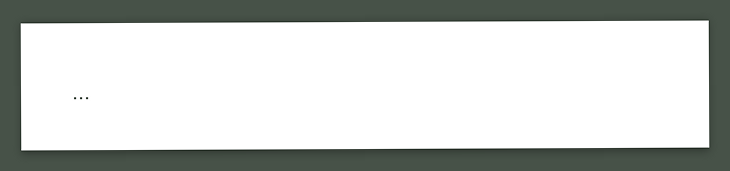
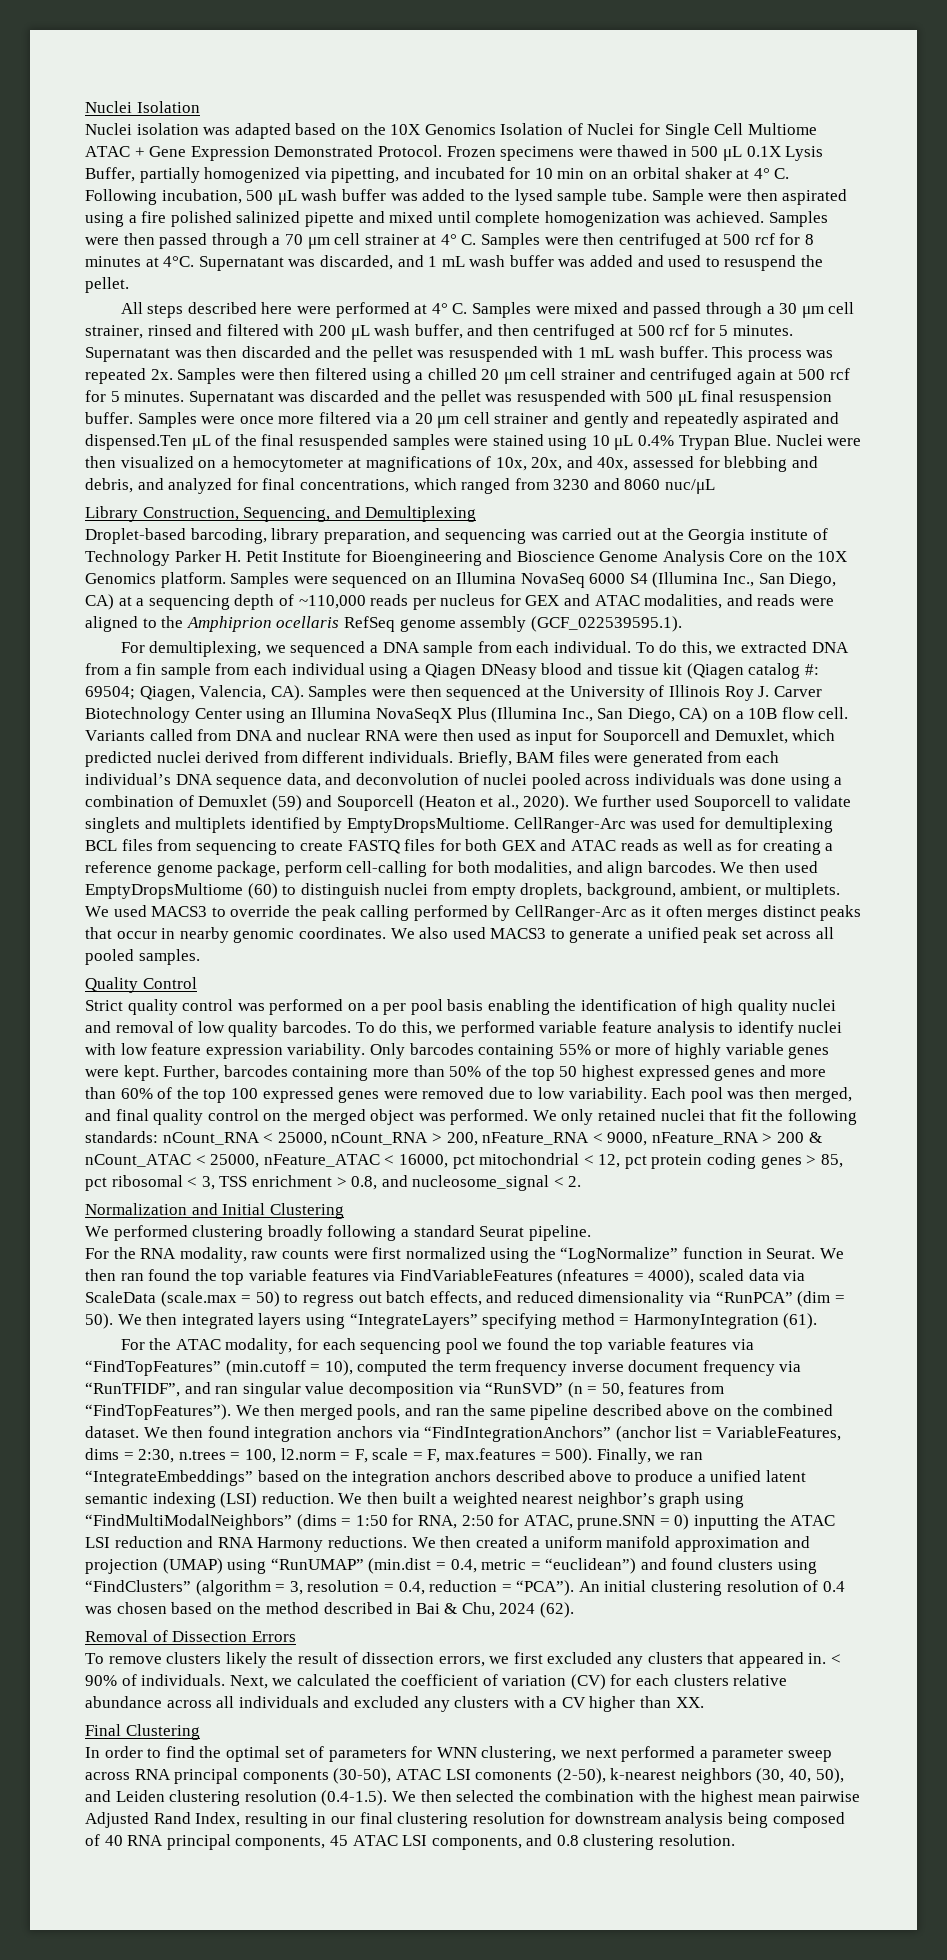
[72,97,91,100] … -> [85,101,200,113] [85,123,817,139] [85,145,824,161] [85,167,790,183] [85,189,848,205] [85,211,828,227] [85,233,814,249] [85,255,824,271] [85,277,129,293] [120,302,855,318] [85,324,794,340] [85,346,834,362] [85,368,850,384] [85,390,832,406] [85,412,840,428] [85,434,862,450] [85,456,818,472] [85,478,716,494] [85,506,477,522] [85,528,828,544] [85,550,848,566] [85,572,837,588] [85,594,835,610] [85,616,682,632] [120,641,849,657] [85,663,820,679] [85,685,822,701] [85,707,849,723] [85,729,836,745] [85,751,780,767] [85,773,843,789] [85,795,851,811] [85,817,833,833] [85,839,834,855] [85,861,818,877] [85,883,841,899] [85,905,862,921] [85,927,835,943] [85,949,200,965] [85,977,197,993] [85,999,837,1015] [85,1021,843,1037] [85,1043,830,1059] [85,1065,827,1081] [85,1087,852,1103] [85,1109,858,1125] [85,1131,822,1146] [85,1153,843,1169] [85,1175,582,1191] [85,1203,344,1219] [85,1225,591,1241] [85,1247,844,1263] [85,1269,806,1285] [85,1291,845,1307] [85,1313,818,1329] [120,1338,754,1354] [85,1360,802,1376] [85,1382,725,1398] [85,1404,834,1420] [85,1426,842,1442] [85,1448,704,1464] [85,1470,807,1486] [85,1492,745,1508] [85,1514,836,1530] [85,1536,810,1552] [85,1558,817,1574] [85,1580,845,1596] [85,1602,575,1618] [85,1630,296,1642] [85,1652,842,1668] [85,1674,788,1690] [85,1696,704,1712] [85,1724,200,1740] [85,1746,833,1762] [85,1768,844,1784] [85,1790,861,1806] [85,1812,845,1828] [85,1834,736,1850] Nuclei Isolation // Nuclei isolation was adapted based on the 10X Genomics Isolation of Nuclei for Single Cell Multiome ATAC + Gene Expression Demonstrated Protocol. Frozen specimens were thawed in 500 μL 0.1X Lysis Buffer, partially homogenized via pipetting, and incubated for 10 min on an orbital shaker at 4° C. Following incubation, 500 μL wash buffer was added to the lysed sample tube. Sample were then aspirated using a fire polished salinized pipette and mixed until complete homogenization was achieved. Samples were then passed through a 70 μm cell strainer at 4° C. Samples were then centrifuged at 500 rcf for 8 minutes at 4°C. Supernatant was discarded, and 1 mL wash buffer was added and used to resuspend the pellet. // All steps described here were performed at 4° C. Samples were mixed and passed through a 30 μm cell strainer, rinsed and filtered with 200 μL wash buffer, and then centrifuged at 500 rcf for 5 minutes. Supernatant was then discarded and the pellet was resuspended with 1 mL wash buffer. This process was repeated 2x. Samples were then filtered using a chilled 20 μm cell strainer and centrifuged again at 500 rcf for 5 minutes. Supernatant was discarded and the pellet was resuspended with 500 μL final resuspension buffer. Samples were once more filtered via a 20 μm cell strainer and gently and repeatedly aspirated and dispensed.Ten μL of the final resuspended samples were stained using 10 μL 0.4% Trypan Blue. Nuclei were then visualized on a hemocytometer at magnifications of 10x, 20x, and 40x, assessed for blebbing and debris, and analyzed for final concentrations, which ranged from 3230 and 8060 nuc/μL // Library Construction, Sequencing, and Demultiplexing // Droplet-based barcoding, library preparation, and sequencing was carried out at the Georgia institute of Technology Parker H. Petit Institute for Bioengineering and Bioscience Genome Analysis Core on the 10X Genomics platform. Samples were sequenced on an Illumina NovaSeq 6000 S4 (Illumina Inc., San Diego, CA) at a sequencing depth of ~110,000 reads per nucleus for GEX and ATAC modalities, and reads were aligned to the Amphiprion ocellaris RefSeq genome assembly (GCF_022539595.1). // For demultiplexing, we sequenced a DNA sample from each individual. To do this, we extracted DNA from a fin sample from each individual using a Qiagen DNeasy blood and tissue kit (Qiagen catalog #: 69504; Qiagen, Valencia, CA). Samples were then sequenced at the University of Illinois Roy J. Carver Biotechnology Center using an Illumina NovaSeqX Plus (Illumina Inc., San Diego, CA) on a 10B flow cell. Variants called from DNA and nuclear RNA were then used as input for Souporcell and Demuxlet, which predicted nuclei derived from different individuals. Briefly, BAM files were generated from each individual’s DNA sequence data, and deconvolution of nuclei pooled across individuals was done using a combination of Demuxlet (59) and Souporcell (Heaton et al., 2020). We further used Souporcell to validate singlets and multiplets identified by EmptyDropsMultiome. CellRanger-Arc was used for demultiplexing BCL files from sequencing to create FASTQ files for both GEX and ATAC reads as well as for creating a reference genome package, perform cell-calling for both modalities, and align barcodes. We then used EmptyDropsMultiome (60) to distinguish nuclei from empty droplets, background, ambient, or multiplets. We used MACS3 to override the peak calling performed by CellRanger-Arc as it often merges distinct peaks that occur in nearby genomic coordinates. We also used MACS3 to generate a unified peak set across all pooled samples. // Quality Control // Strict quality control was performed on a per pool basis enabling the identification of high quality nuclei and removal of low quality barcodes. To do this, we performed variable feature analysis to identify nuclei with low feature expression variability. Only barcodes containing 55% or more of highly variable genes were kept. Further, barcodes containing more than 50% of the top 50 highest expressed genes and more than 60% of the top 100 expressed genes were removed due to low variability. Each pool was then merged, and final quality control on the merged object was performed. We only retained nuclei that fit the following standards: nCount_RNA < 25000, nCount_RNA > 200, nFeature_RNA < 9000, nFeature_RNA > 200 & nCount_ATAC < 25000, nFeature_ATAC < 16000, pct mitochondrial < 12, pct protein coding genes > 85, pct ribosomal < 3, TSS enrichment > 0.8, and nucleosome_signal < 2. // Normalization and Initial Clustering // We performed clustering broadly following a standard Seurat pipeline. // For the RNA modality, raw counts were first normalized using the “LogNormalize” function in Seurat. We then ran found the top variable features via FindVariableFeatures (nfeatures = 4000), scaled data via ScaleData (scale.max = 50) to regress out batch effects, and reduced dimensionality via “RunPCA” (dim = 50). We then integrated layers using “IntegrateLayers” specifying method = HarmonyIntegration (61). // For the ATAC modality, for each sequencing pool we found the top variable features via “FindTopFeatures” (min.cutoff = 10), computed the term frequency inverse document frequency via “RunTFIDF”, and ran singular value decomposition via “RunSVD” (n = 50, features from “FindTopFeatures”). We then merged pools, and ran the same pipeline described above on the combined dataset. We then found integration anchors via “FindIntegrationAnchors” (anchor list = VariableFeatures, dims = 2:30, n.trees = 100, l2.norm = F, scale = F, max.features = 500). Finally, we ran “IntegrateEmbeddings” based on the integration anchors described above to produce a unified latent semantic indexing (LSI) reduction. We then built a weighted nearest neighbor’s graph using “FindMultiModalNeighbors” (dims = 1:50 for RNA, 2:50 for ATAC, prune.SNN = 0) inputting the ATAC LSI reduction and RNA Harmony reductions. We then created a uniform manifold approximation and projection (UMAP) using “RunUMAP” (min.dist = 0.4, metric = “euclidean”) and found clusters using “FindClusters” (algorithm = 3, resolution = 0.4, reduction = “PCA”). An initial clustering resolution of 0.4 was chosen based on the method described in Bai & Chu, 2024 (62). // Removal of Dissection Errors // To remove clusters likely the result of dissection errors, we first excluded any clusters that appeared in. < 90% of individuals. Next, we calculated the coefficient of variation (CV) for each clusters relative abundance across all individuals and excluded any clusters with a CV higher than XX. // Final Clustering // In order to find the optimal set of parameters for WNN clustering, we next performed a parameter sweep across RNA principal components (30-50), ATAC LSI comonents (2-50), k-nearest neighbors (30, 40, 50), and Leiden clustering resolution (0.4-1.5). We then selected the combination with the highest mean pairwise Adjusted Rand Index, resulting in our final clustering resolution for downstream analysis being composed of 40 RNA principal components, 45 ATAC LSI components, and 0.8 clustering resolution.

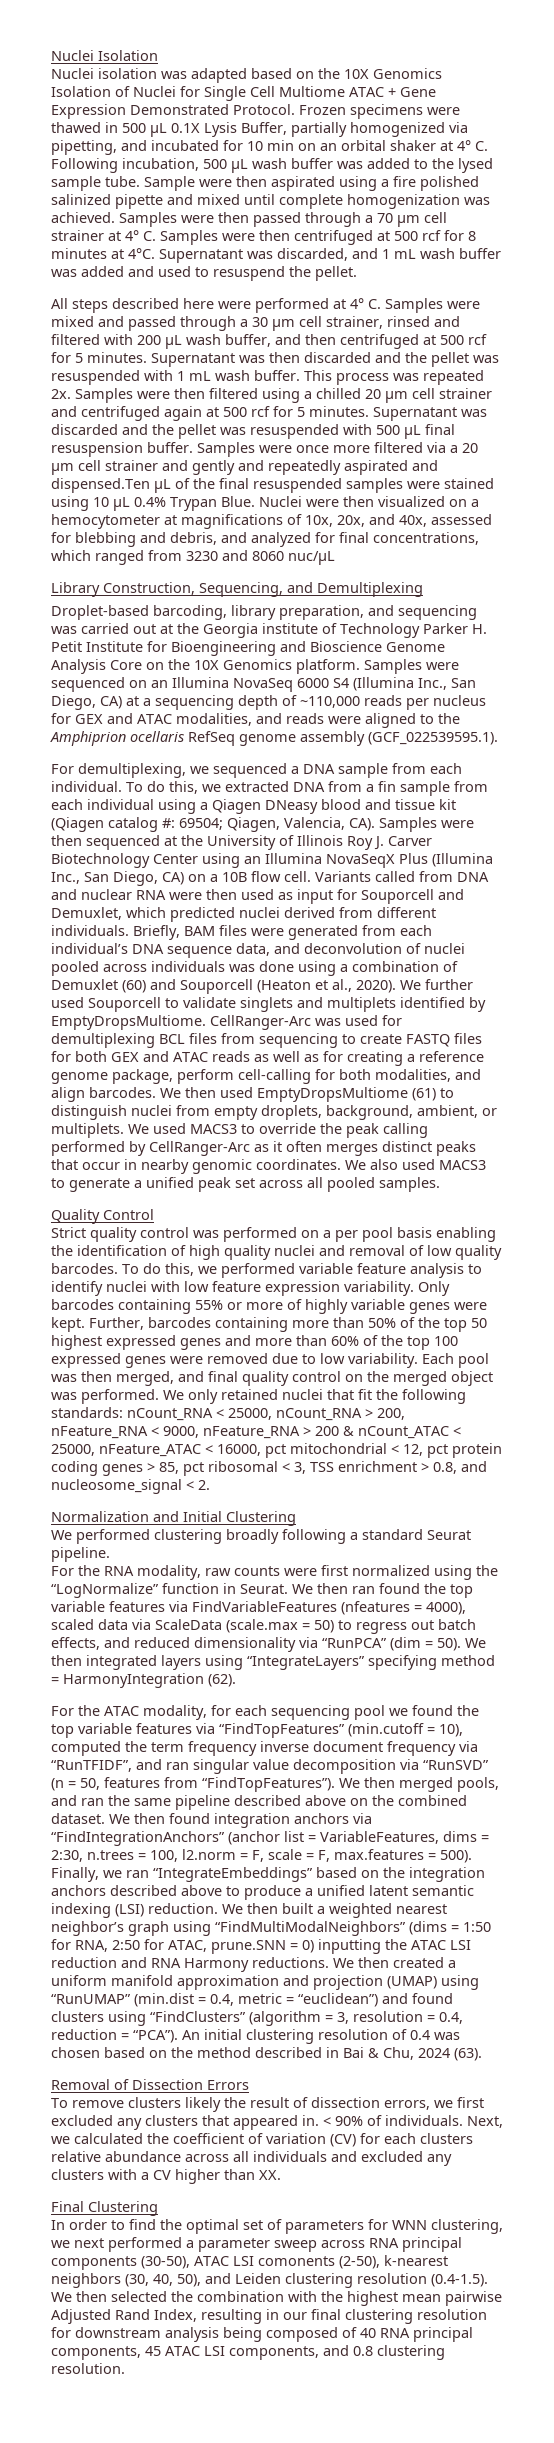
[271,795,302,811] (59) -> [122,980,146,993] (60)
[247,883,278,899] (60) -> [412,1088,436,1101] (61)
[783,1313,818,1329] (61). -> [208,1674,236,1687] (62).
[540,1602,575,1618] (62). -> [454,2048,482,2061] (63).

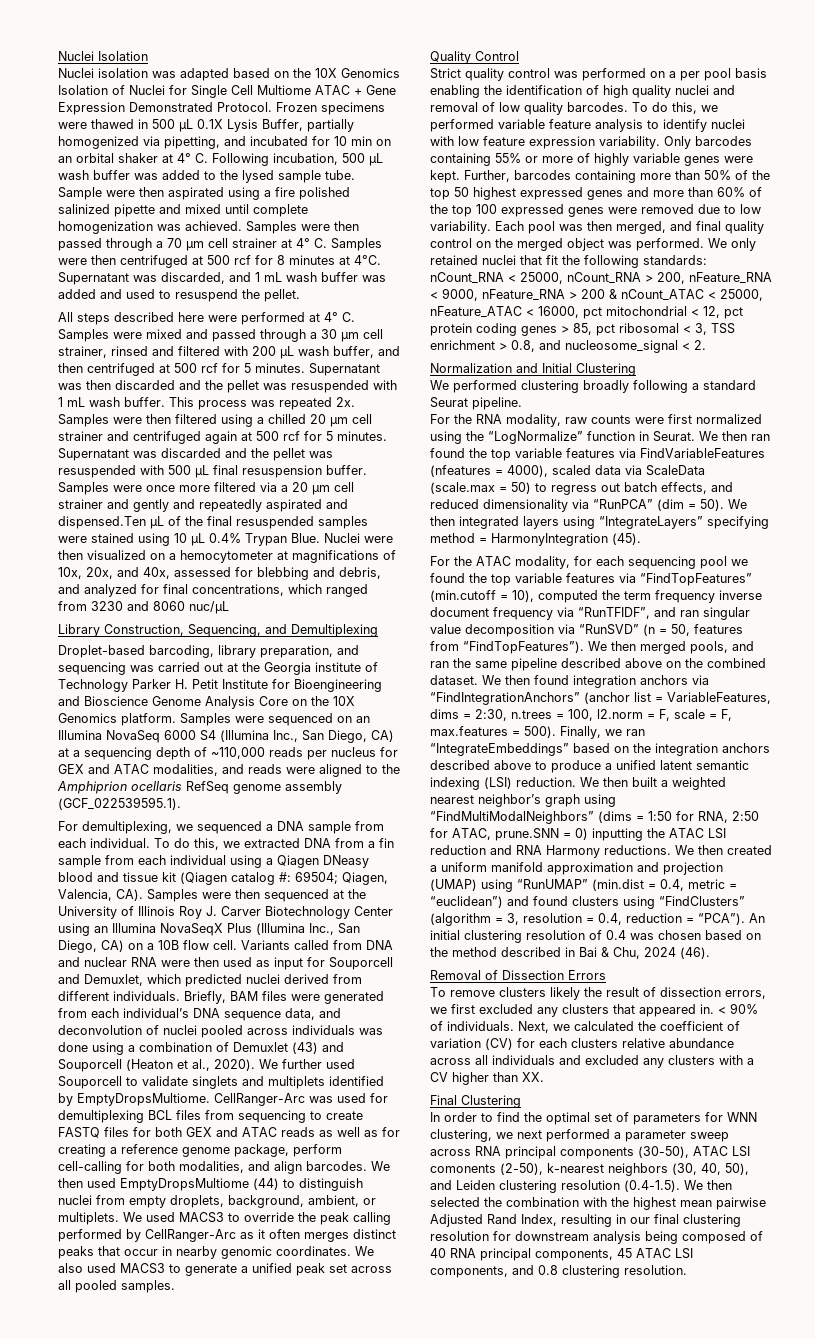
[122,980,146,993] (60) -> [292,1042,318,1054] (43)
[412,1088,436,1101] (61) -> [253,1178,279,1190] (44)
[208,1674,236,1687] (62). -> [612,533,641,545] (45).
[454,2048,482,2061] (63). -> [680,947,710,959] (46).

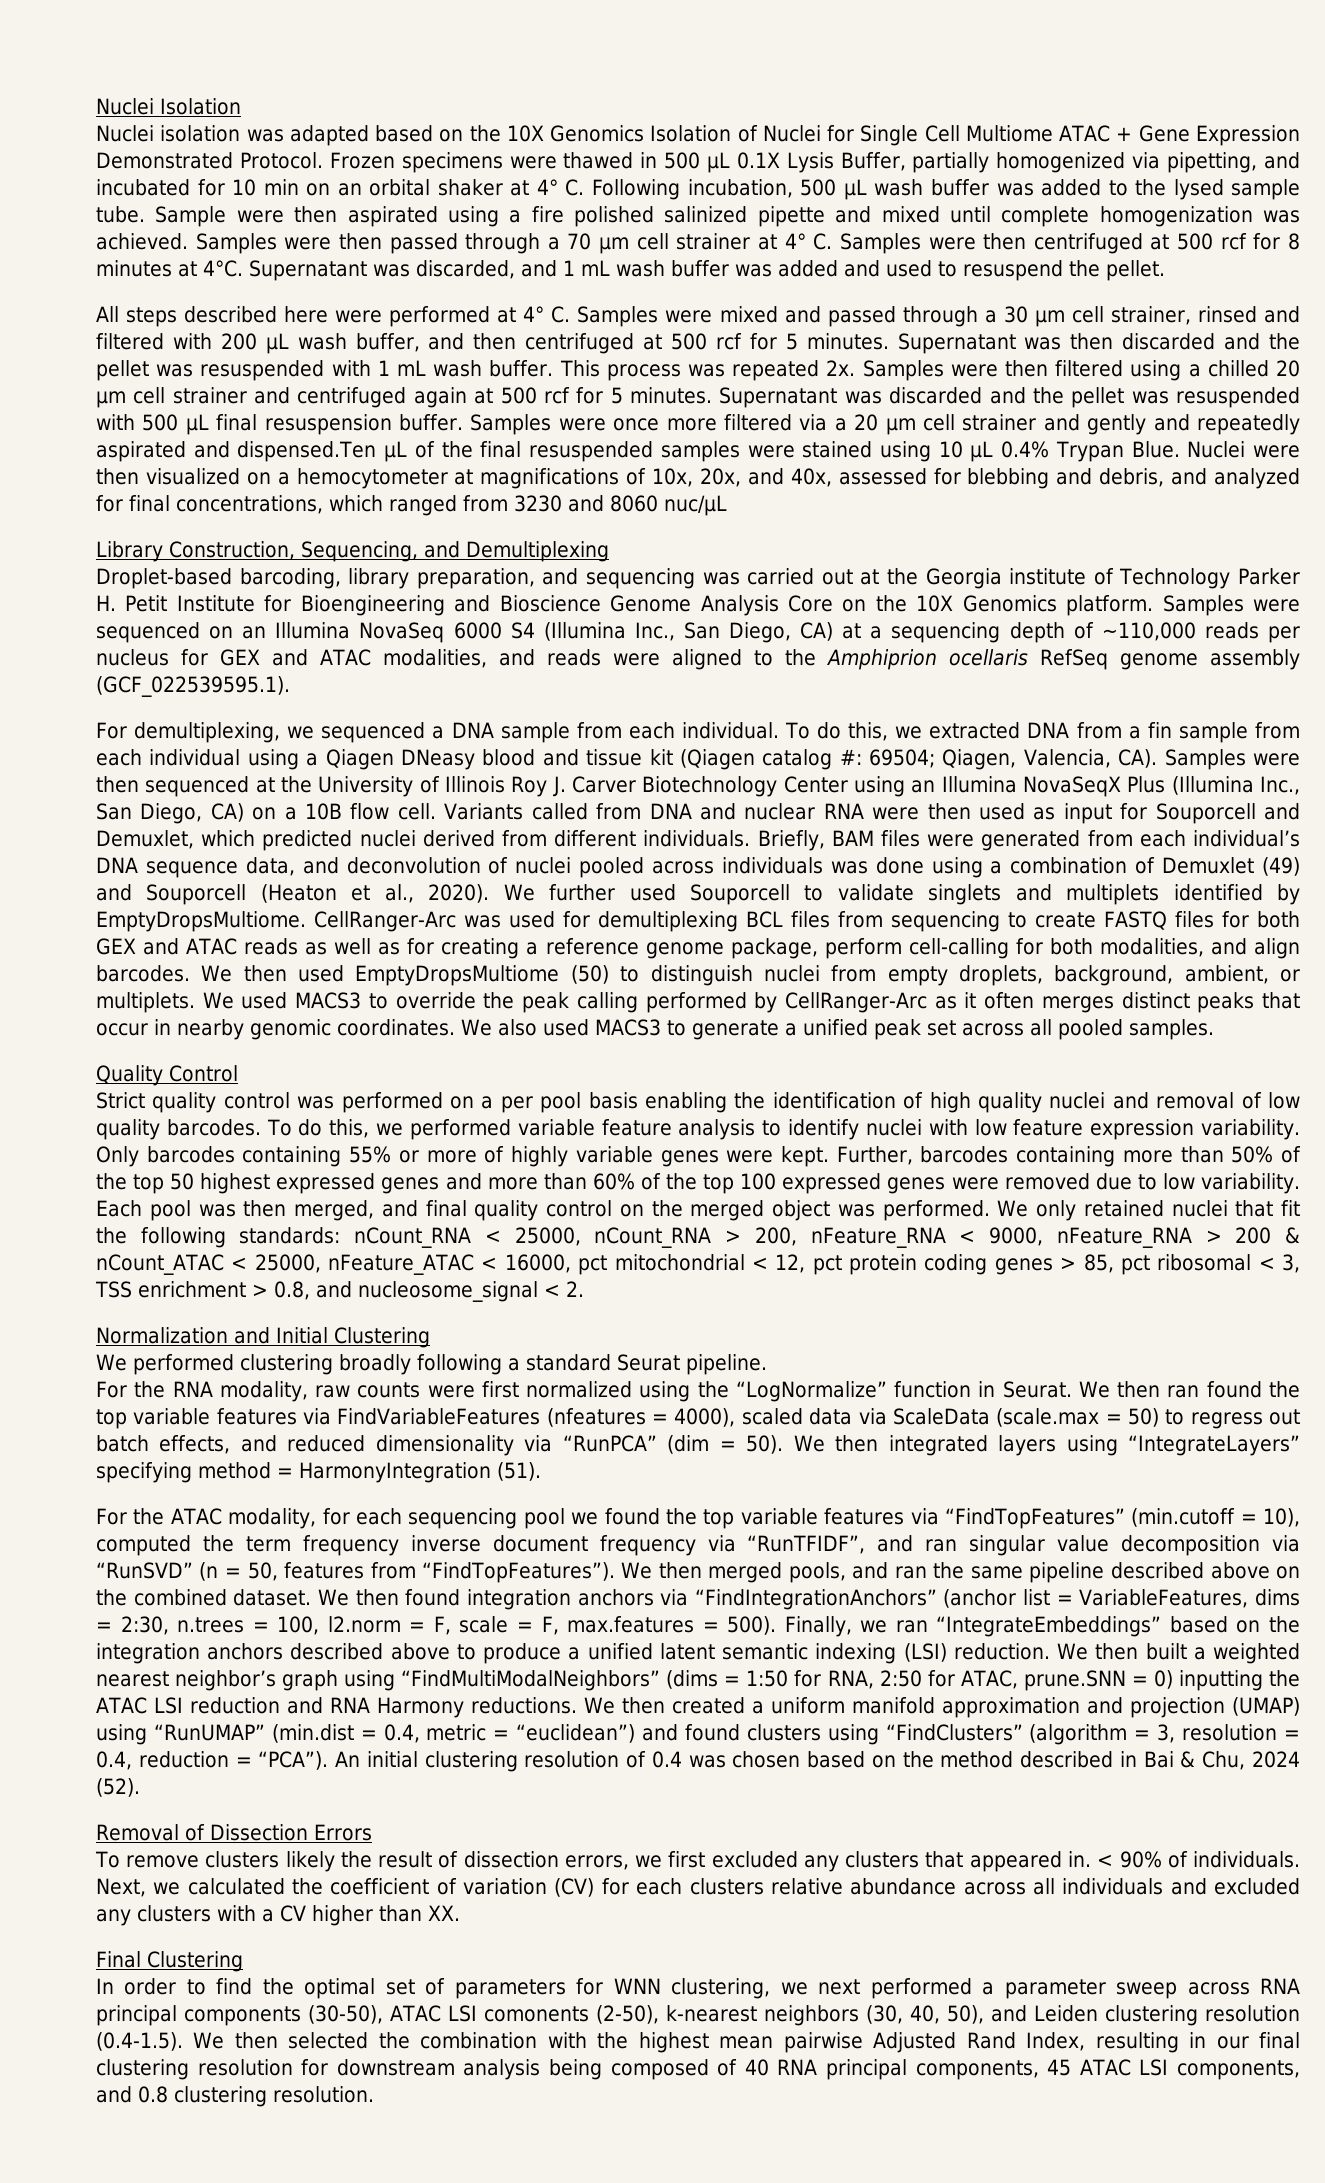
[292,1042,318,1054] (43) -> [1262,857,1301,876] (49)
[253,1178,279,1190] (44) -> [570,965,609,984] (50)
[612,533,641,545] (45). -> [497,1462,541,1481] (51).
[680,947,710,959] (46). -> [96,1778,140,1797] (52).

